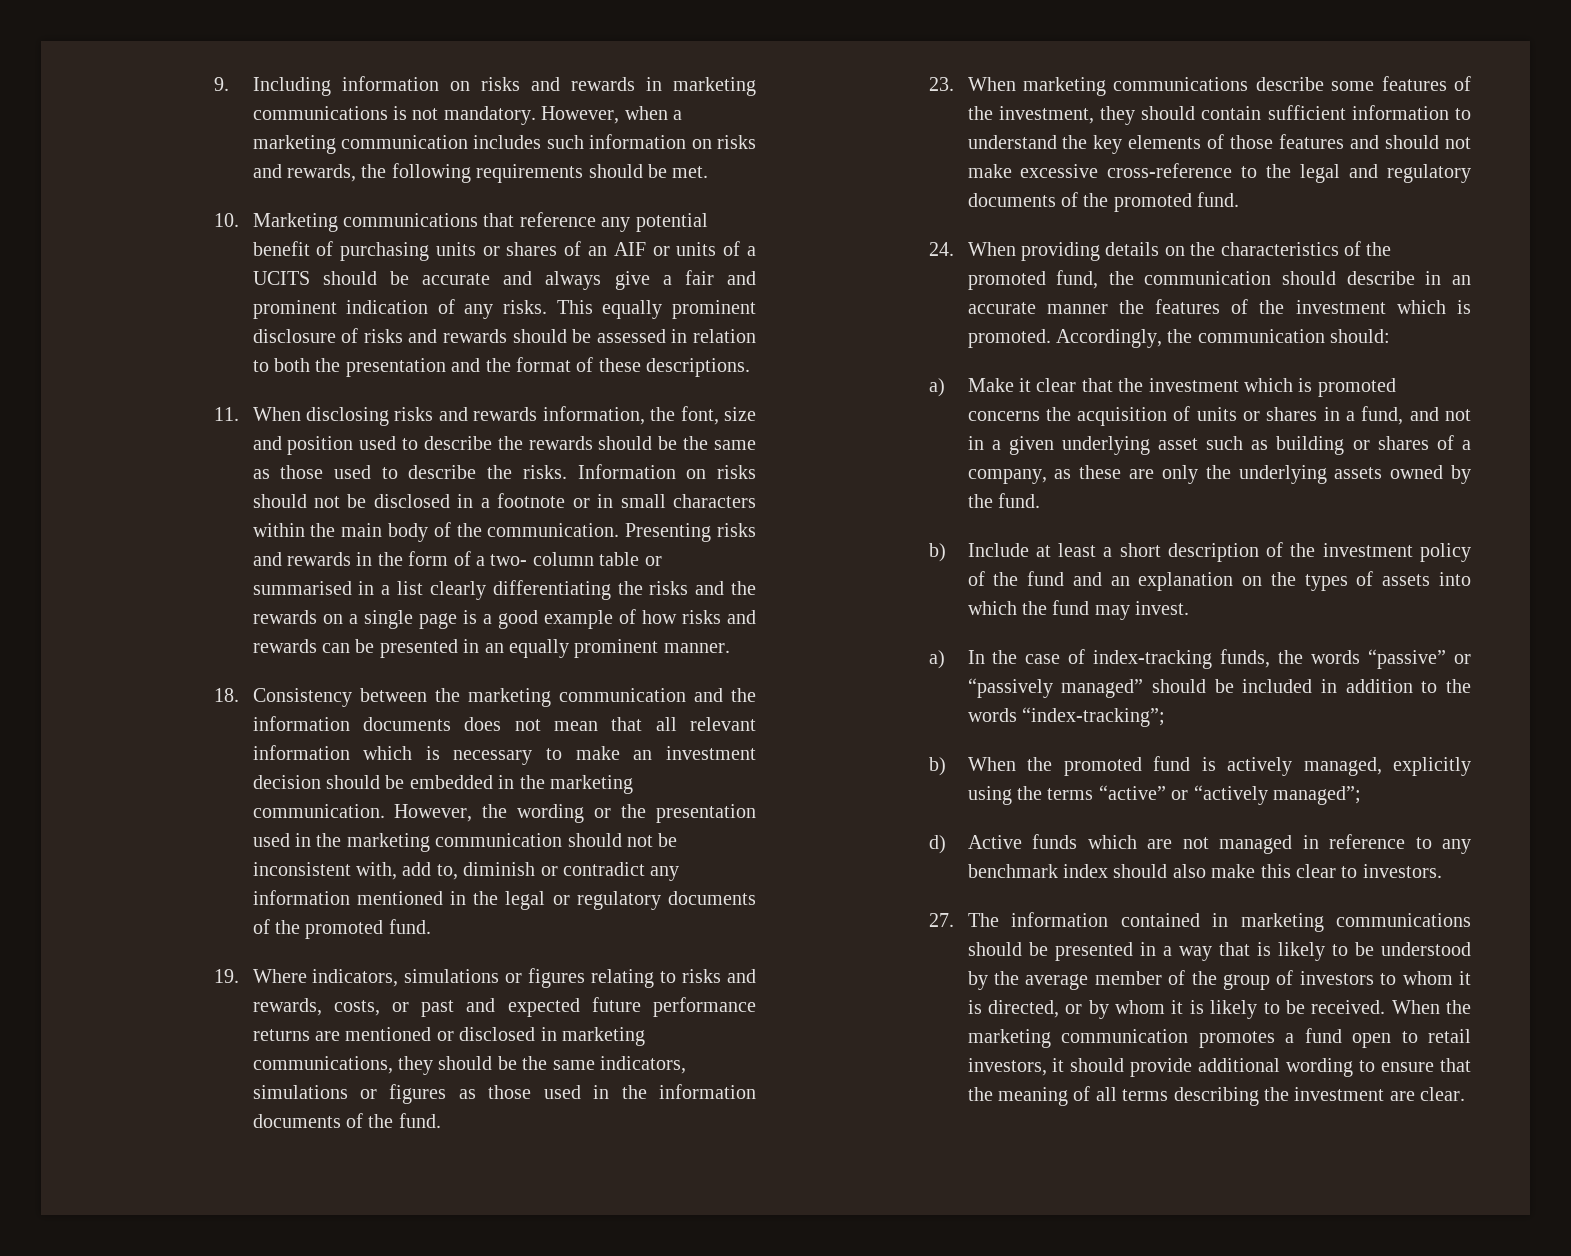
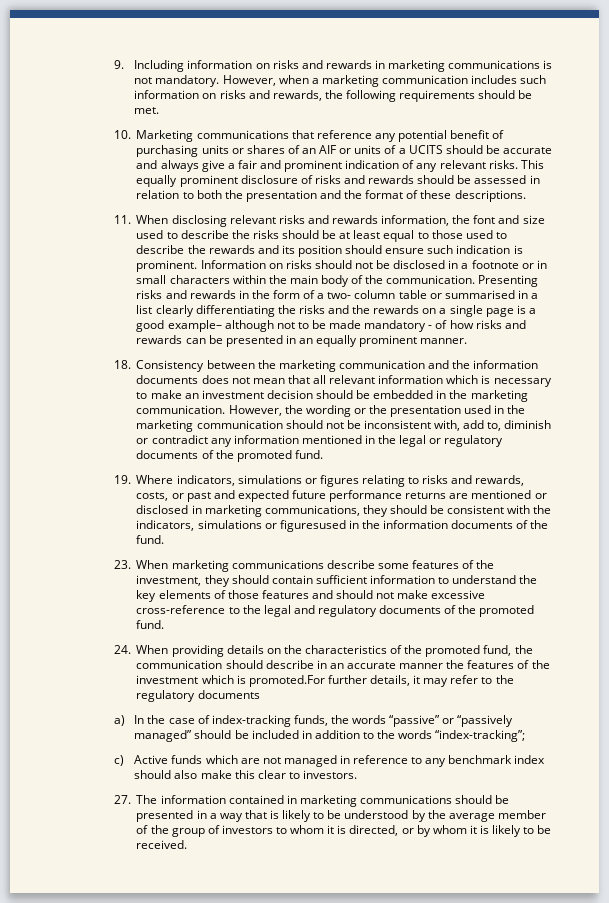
(494, 311) none -> [439,160,486,169] relevant
(389, 416) none -> [229,215,276,224] relevant
[680,406,757,425] [252,436,354,455] font, size and position -> [473,215,545,224] [136,230,463,242] font and size used to describe the risks should be at least equal to those
[598,436,756,450] [252,465,567,479] should be the same as those used to describe the risks. -> [257,245,523,257] [136,260,198,272] and its position should ensure such indication is prominent.
[543,610,613,629] example -> [167,320,433,332] example– although not to be made mandatory -
[522,1056,686,1074] [252,1084,581,1104] the same indicators, simulations or figures as those used -> [447,505,552,514] [136,520,346,532] consistent with the indicators, simulations or figuresused
[967,329,1391,348] [929,378,1396,397] [967,406,1471,426] [967,435,1472,455] [967,465,1471,484] [967,493,1040,508] [929,542,1471,562] [967,571,1471,591] [967,600,1190,620] promoted. Accordingly, the communication should: // a) Make it clear that the investment which is promoted concerns the acquisition of units or shares in a fund, and not in a given underlying asset such as building or shares of a company, as these are only the underlying assets owned by the fund. // b) Include at least a short description of the investment policy of the fund and an explanation on the types of assets into which the fund may invest. -> [248,675,514,687] [136,690,260,702] promoted.For further details, it may refer to the regulatory documents
[929,756,1471,776] [967,785,1361,805] [929,835,947,854] b) When the promoted fund is actively managed, explicitly using the terms “active” or “actively managed”; // d) -> [113,755,124,766] c)
[1391,1000,1471,1014] [967,1028,1471,1048] [967,1058,1471,1077] [967,1086,1466,1106] When the marketing communication promotes a fund open to retail investors, it should provide additional wording to ensure that the meaning of all terms describing the investment are clear. -> (188, 844) none

